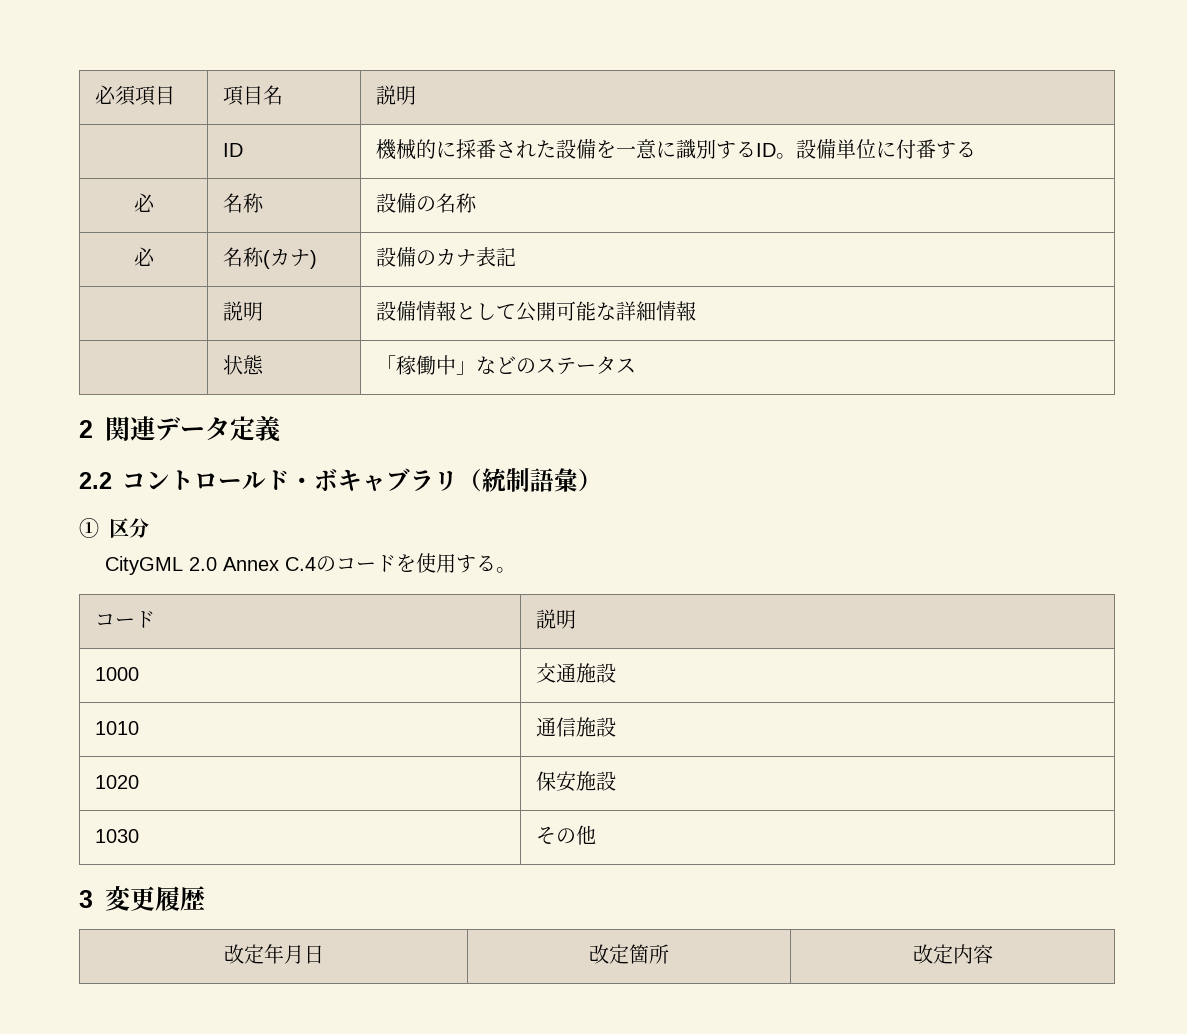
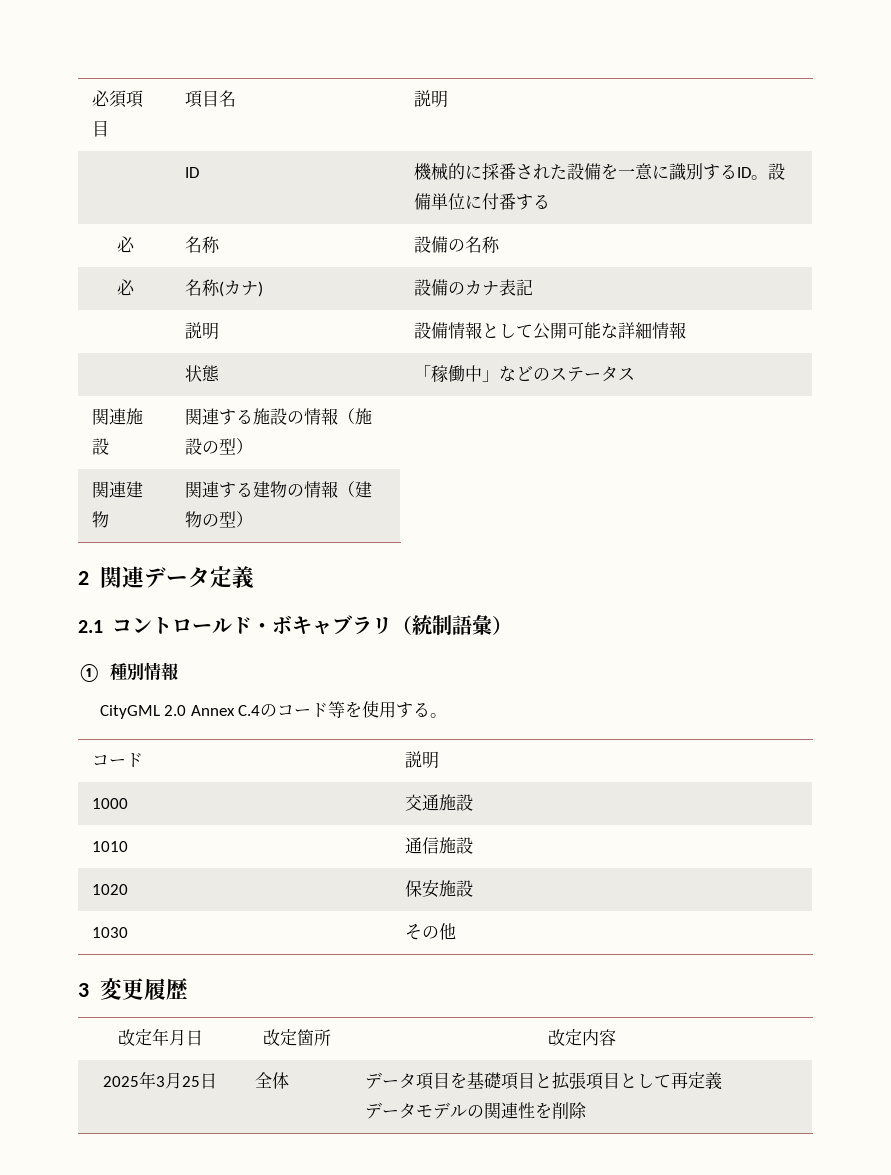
(636, 365) none -> [91,408,143,425] [91,438,109,455] [184,408,372,425] [184,438,253,455] [91,481,143,498] [91,511,109,528] [184,481,372,498] [184,511,253,528] // 関連施設 | 関連する施設の情報（施設の型） // 関連建物 | 関連する建物の情報（建物の型）
[79,472,112,489] 2.2 -> [78,620,103,633] 2.1
[109,518,149,538] 区分 -> [109,662,178,681] 種別情報
(397, 563) none -> [328,701,346,718] 等
(993, 954) none -> [103,1071,217,1089] [254,1072,289,1089] [364,1072,722,1090] [364,1102,587,1119] // 2025年3月25日 | 全体 | データ項目を基礎項目と拡張項目として再定義 // データモデルの関連性を削除

